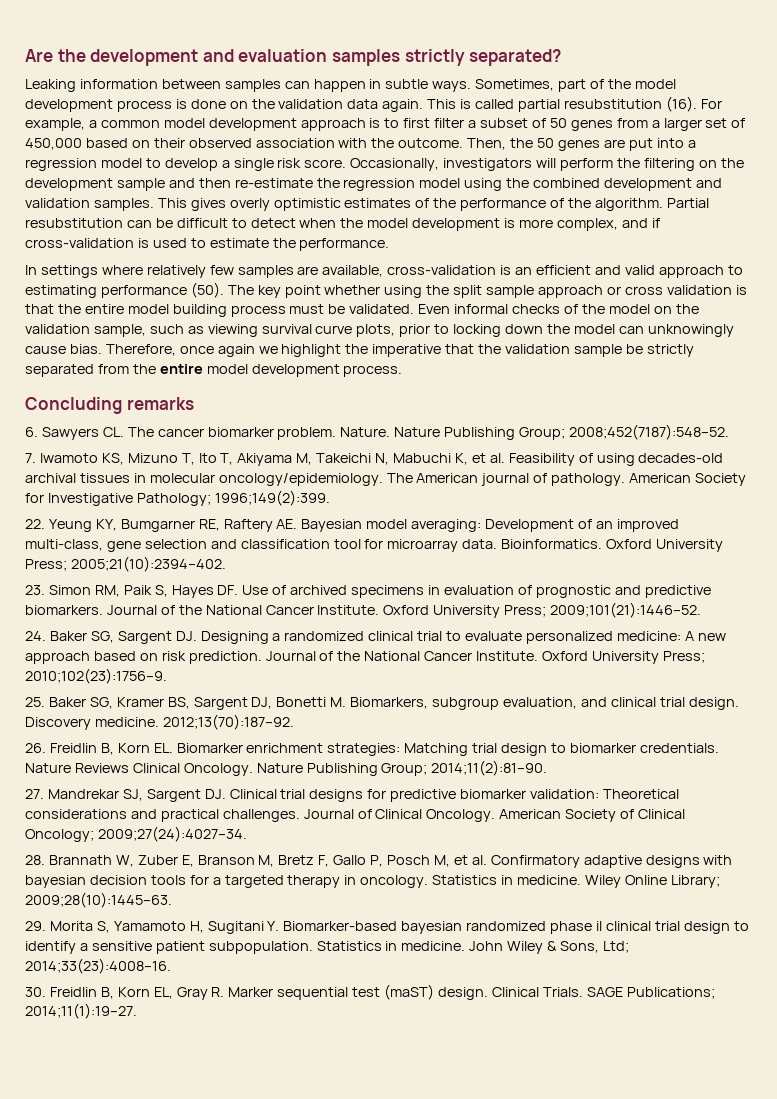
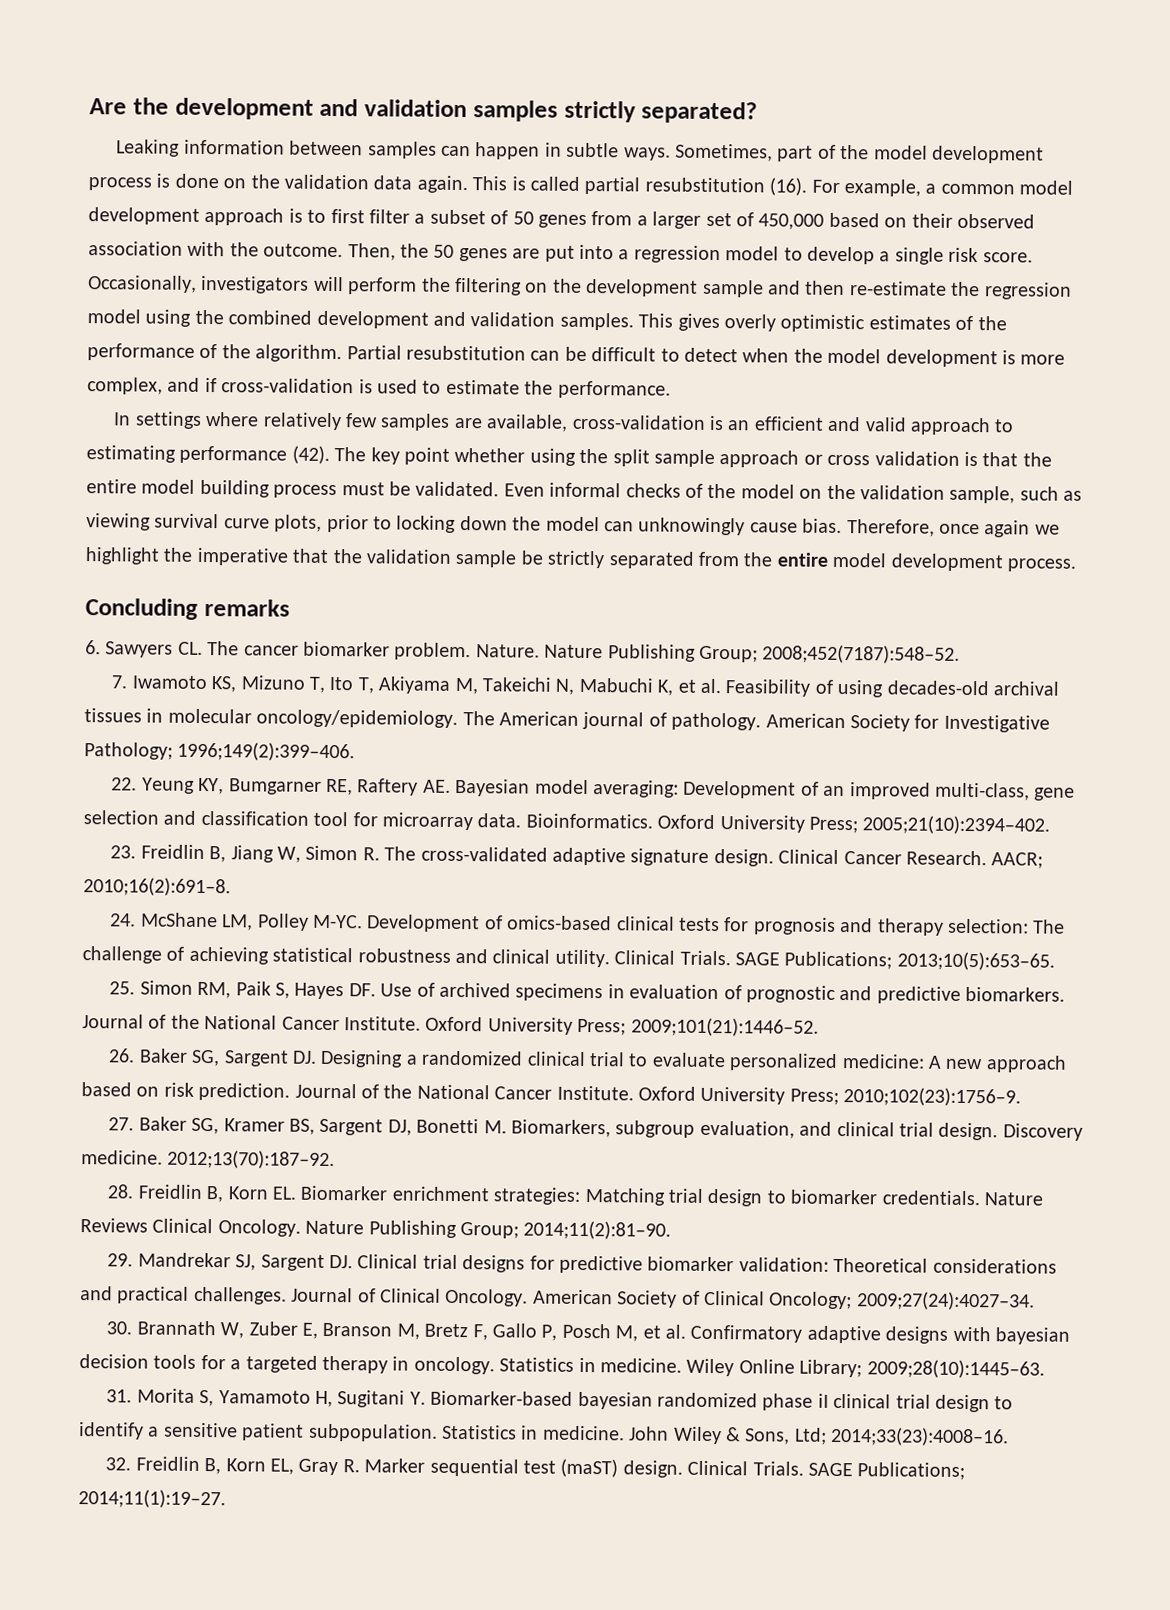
[238,49,328,62] evaluation -> [364,99,467,118] validation
[190,282,224,298] (50). -> [291,445,330,464] (42).
[214,490,330,506] 1996;149(2):399. -> [177,741,356,762] 1996;149(2):399–406.
(45, 590) none -> [140,844,1044,869] [83,877,231,897] [110,912,1066,936] [82,946,1055,971] [109,981,136,995] Freidlin B, Jiang W, Simon R. The cross-validated adaptive signature design. Clinical Cancer Research. AACR; 2010;16(2):691–8. // 24. McShane LM, Polley M-YC. Development of omics-based clinical tests for prognosis and therapy selection: The challenge of achieving statistical robustness and clinical utility. Clinical Trials. SAGE Publications; 2013;10(5):653–65. // 25.
[25,631,46,641] 24. -> [108,1048,136,1063] 26.
[25,697,45,707] 25. -> [108,1117,135,1131] 27.
[25,743,46,753] 26. -> [107,1184,135,1199] 28.
[25,789,44,799] 27. -> [107,1253,134,1267] 29.
[25,855,45,865] 28. -> [106,1321,133,1335] 30.
[25,921,46,931] 29. -> [106,1389,133,1403] 31.
[25,987,46,997] 30. -> [105,1457,132,1471] 32.

